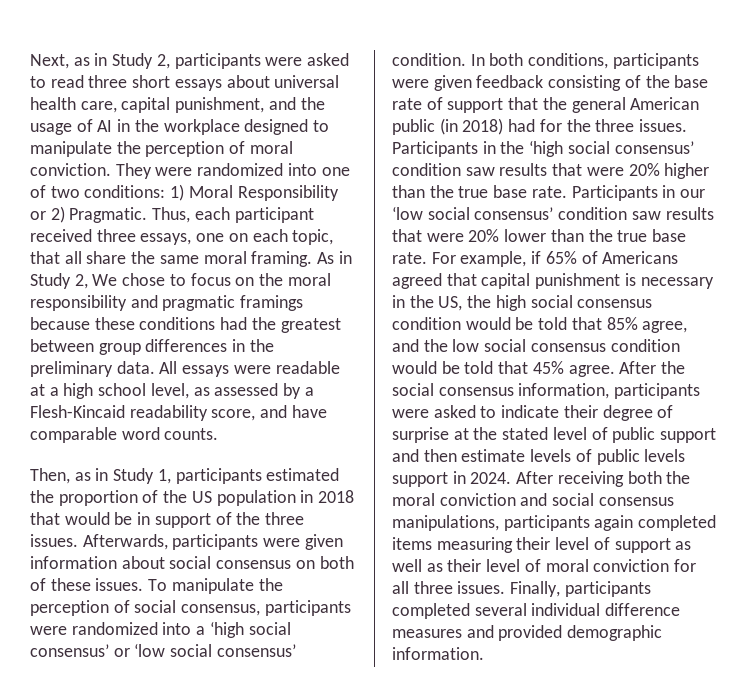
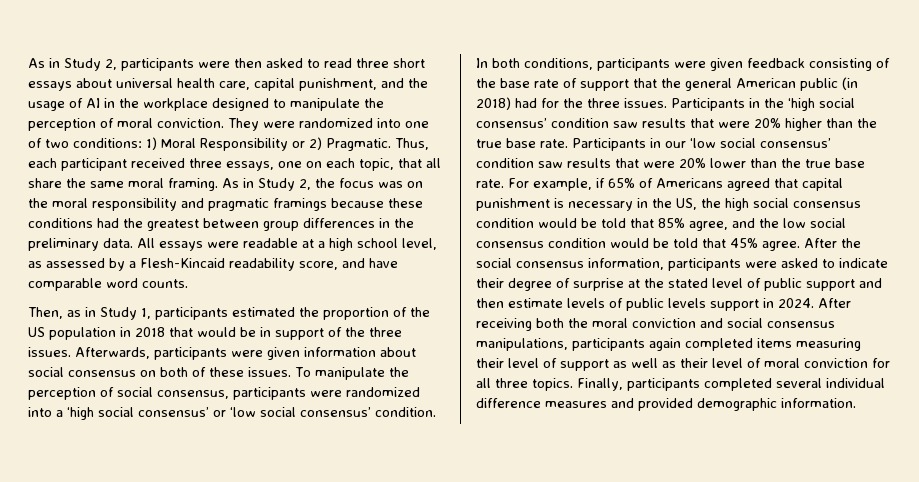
[30,54,90,69] Next, as -> [28,58,45,68] As
(303, 61) none -> [234,58,262,68] then
[92,273,231,286] We chose to focus -> [315,178,403,188] the focus was
[457,581,506,594] issues. -> [532,378,573,391] topics.

